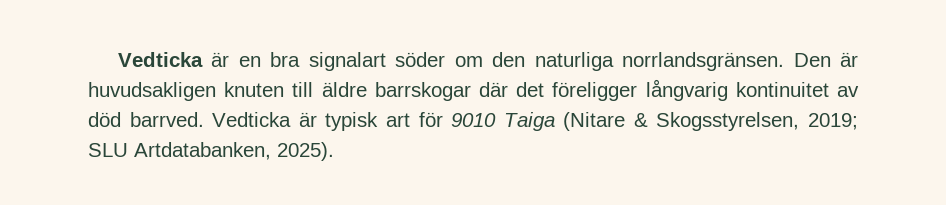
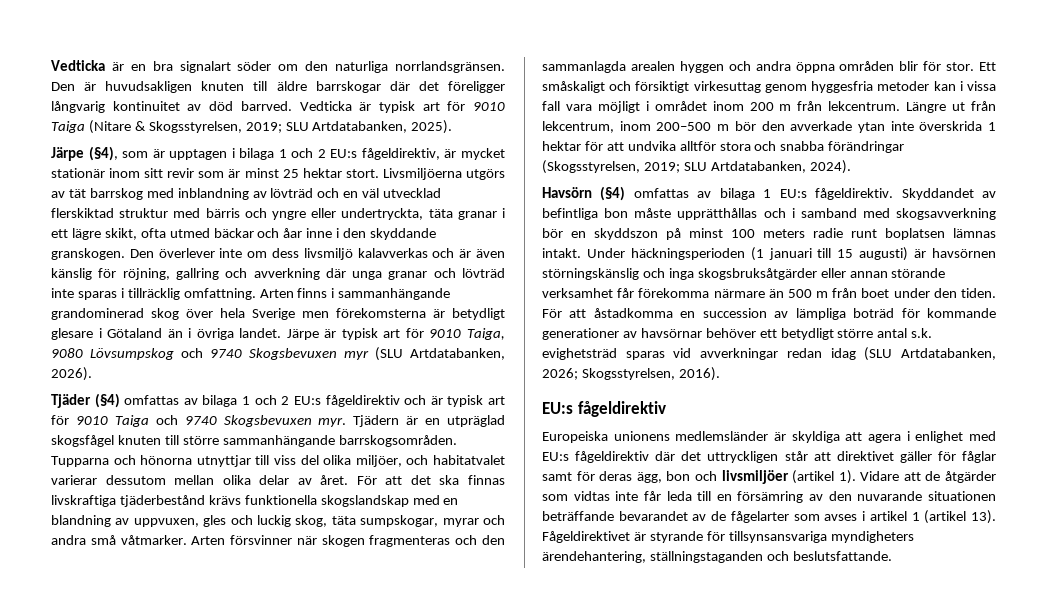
(334, 151) none -> [51,146,506,161] [51,168,505,180] [51,188,442,200] [51,208,505,220] [51,228,437,240] [51,248,506,260] [51,268,506,280] [51,288,451,300] [51,308,505,320] [51,328,506,340] [51,347,505,361] [51,367,92,381] [51,393,506,408] [51,415,505,427] [51,435,457,447] [51,455,506,467] [51,475,506,485] [51,495,459,507] [51,515,505,527] [51,535,505,547] [542,61,996,73] [542,81,996,93] [542,101,996,113] [542,121,996,133] [542,141,905,153] [542,160,851,174] [542,186,996,201] [542,208,996,220] [542,228,996,240] [542,247,997,261] [542,268,946,280] [542,288,996,298] [542,308,996,320] [542,328,933,340] [542,347,996,361] [542,367,720,381] [542,401,666,417] [542,431,996,443] [542,451,997,463] [542,470,996,484] [542,491,996,503] [542,510,997,524] [542,531,914,543] [542,551,892,563] // Järpe (§4), som är upptagen i bilaga 1 och 2 EU:s fågeldirektiv, är mycket stationär inom sitt revir som är minst 25 hektar stort. Livsmiljöerna utgörs av tät barrskog med inblandning av lövträd och en väl utvecklad flerskiktad struktur med bärris och yngre eller undertryckta, täta granar i ett lägre skikt, ofta utmed bäckar och åar inne i den skyddande granskogen. Den överlever inte om dess livsmiljö kalavverkas och är även känslig för röjning, gallring och avverkning där unga granar och lövträd inte sparas i tillräcklig omfattning. Arten finns i sammanhängande grandominerad skog över hela Sverige men förekomsterna är betydligt glesare i Götaland än i övriga landet. Järpe är typisk art för 9010 Taiga, 9080 Lövsumpskog och 9740 Skogsbevuxen myr (SLU Artdatabanken, 2026). // Tjäder (§4) omfattas av bilaga 1 och 2 EU:s fågeldirektiv och är typisk art för 9010 Taiga och 9740 Skogsbevuxen myr. Tjädern är en utpräglad skogsfågel knuten till större sammanhängande barrskogsområden. Tupparna och hönorna utnyttjar till viss del olika miljöer, och habitatvalet varierar dessutom mellan olika delar av året. För att det ska finnas livskraftiga tjäderbestånd krävs funktionella skogslandskap med en blandning av uppvuxen, gles och luckig skog, täta sumpskogar, myrar och andra små våtmarker. Arten försvinner när skogen fragmenteras och den sammanlagda arealen hyggen och andra öppna områden blir för stor. Ett småskaligt och försiktigt virkesuttag genom hyggesfria metoder kan i vissa fall vara möjligt i området inom 200 m från lekcentrum. Längre ut från lekcentrum, inom 200–500 m bör den avverkade ytan inte överskrida 1 hektar för att undvika alltför stora och snabba förändringar (Skogsstyrelsen, 2019; SLU Artdatabanken, 2024). // Havsörn (§4) omfattas av bilaga 1 EU:s fågeldirektiv. Skyddandet av befintliga bon måste upprätthållas och i samband med skogsavverkning bör en skyddszon på minst 100 meters radie runt boplatsen lämnas intakt. Under häckningsperioden (1 januari till 15 augusti) är havsörnen störningskänslig och inga skogsbruksåtgärder eller annan störande verksamhet får förekomma närmare än 500 m från boet under den tiden. För att åstadkomma en succession av lämpliga boträd för kommande generationer av havsörnar behöver ett betydligt större antal s.k. evighetsträd sparas vid avverkningar redan idag (SLU Artdatabanken, 2026; Skogsstyrelsen, 2016). // EU:s fågeldirektiv // Europeiska unionens medlemsländer är skyldiga att agera i enlighet med EU:s fågeldirektiv där det uttryckligen står att direktivet gäller för fåglar samt för deras ägg, bon och livsmiljöer (artikel 1). Vidare att de åtgärder som vidtas inte får leda till en försämring av den nuvarande situationen beträffande bevarandet av de fågelarter som avses i artikel 1 (artikel 13). Fågeldirektivet är styrande för tillsynsansvariga myndigheters ärendehantering, ställningstaganden och beslutsfattande.

